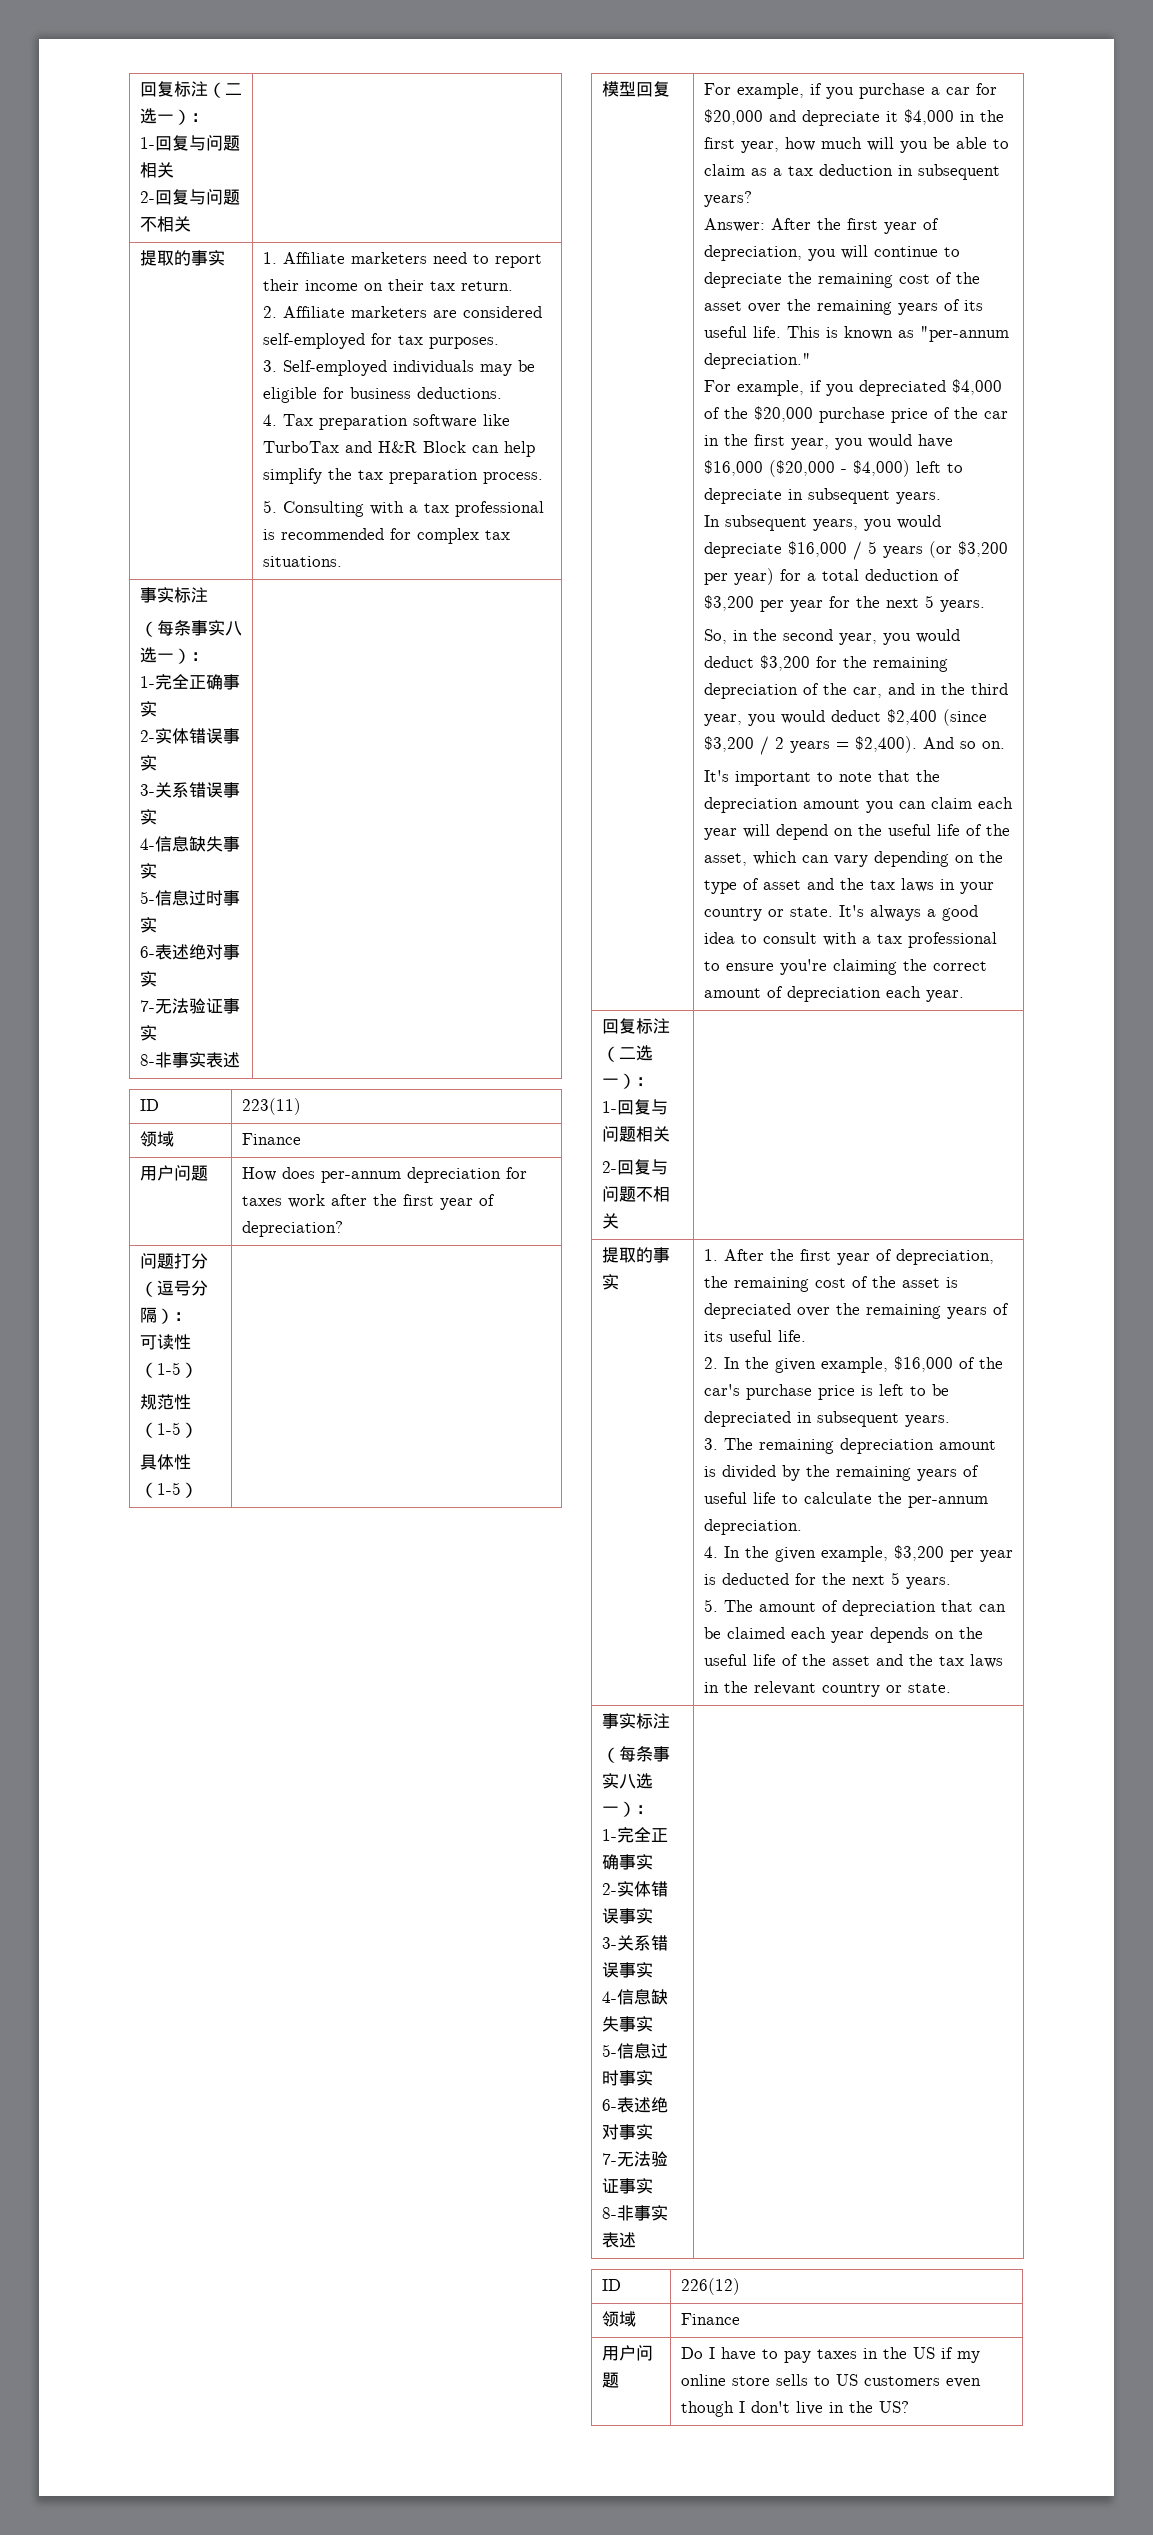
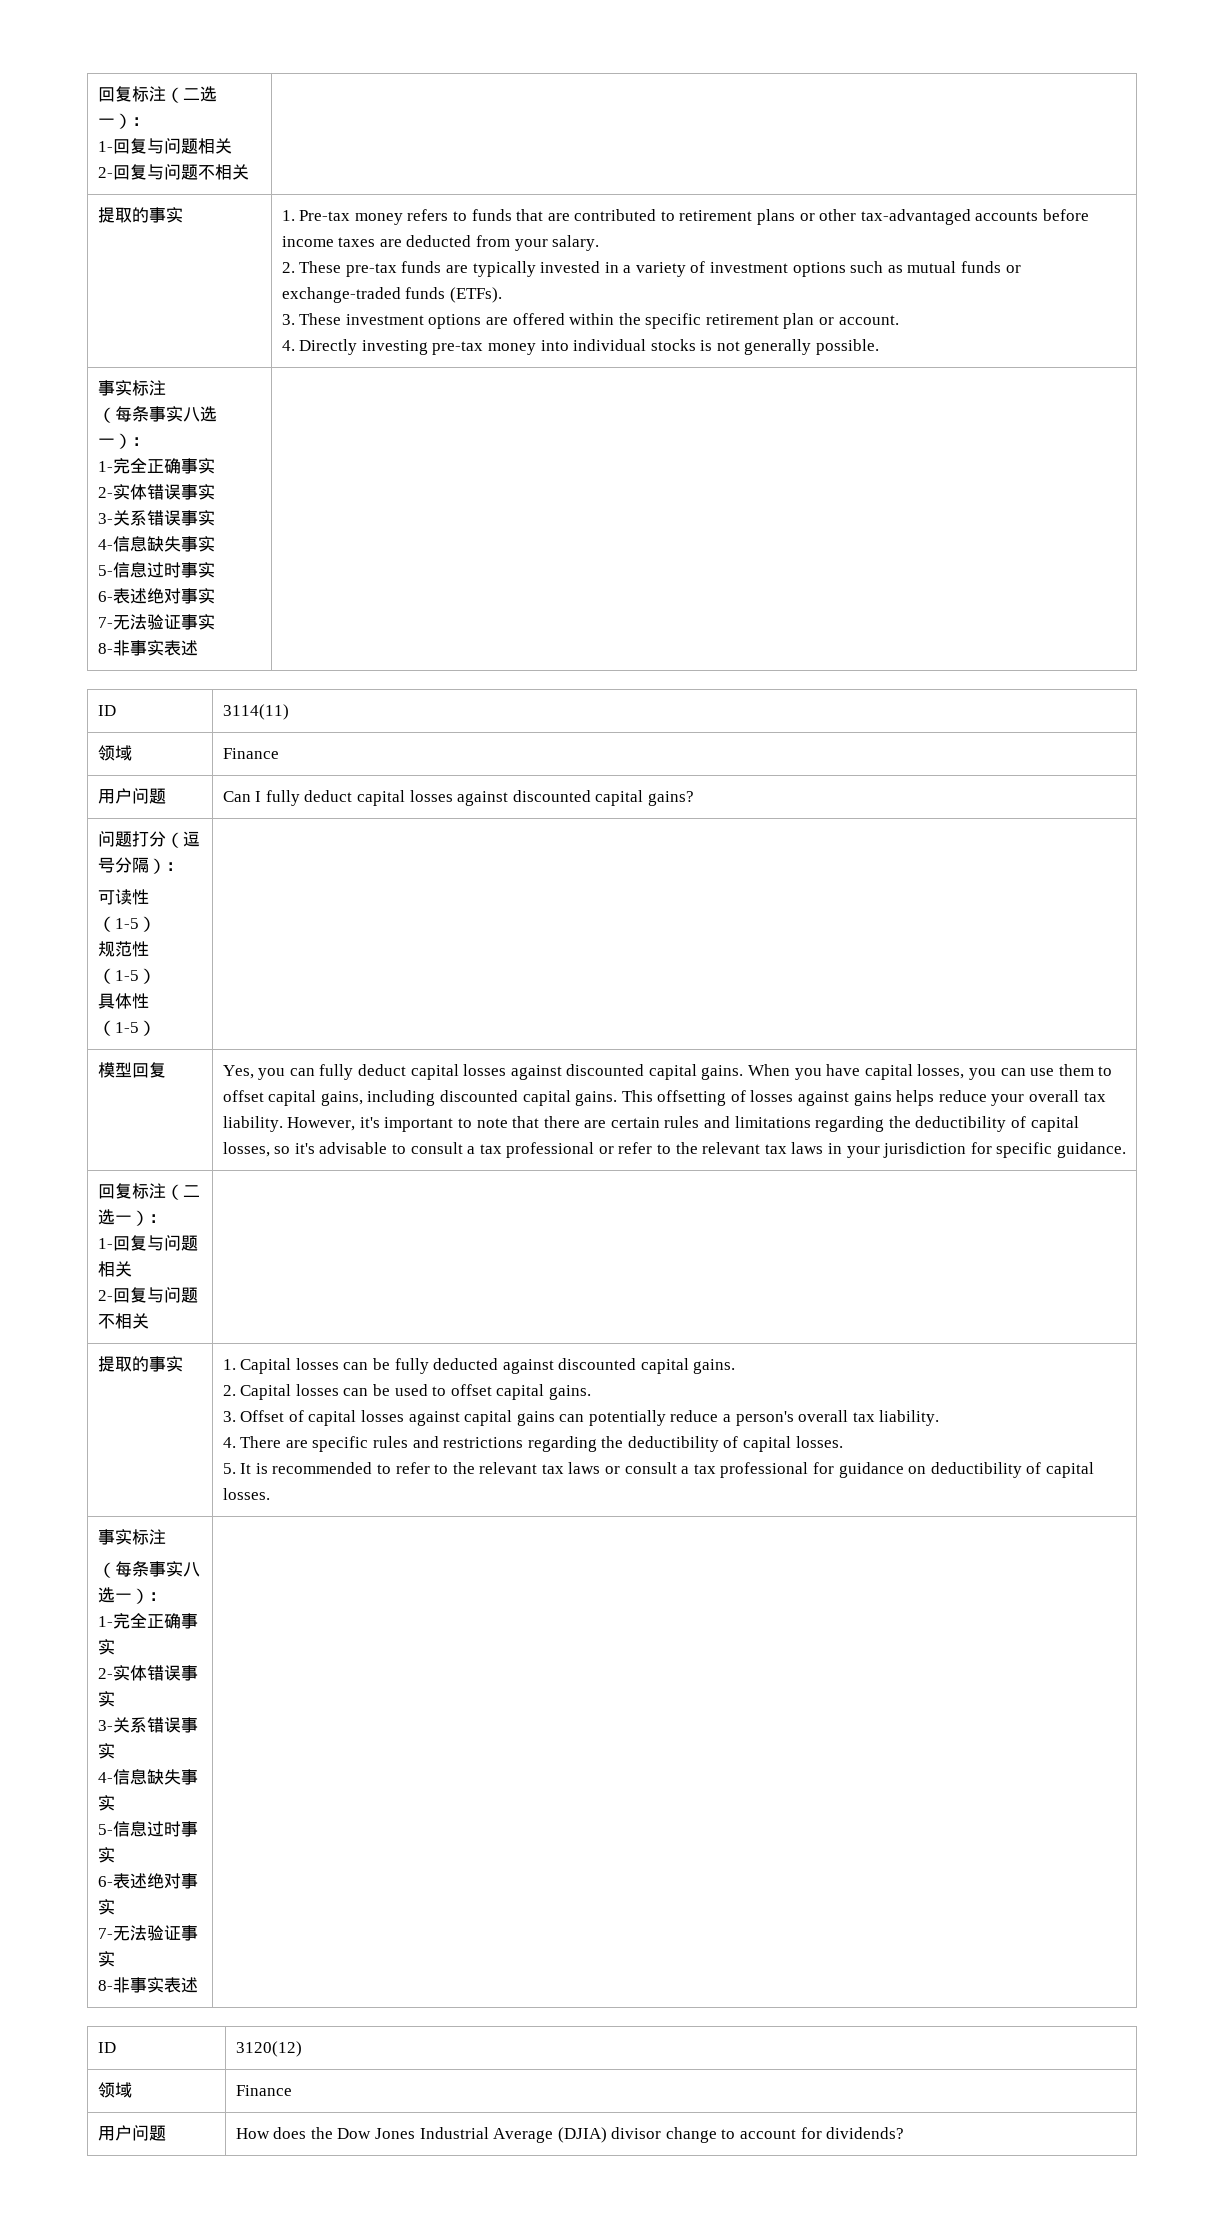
[282,252,542,268] [262,279,513,291] [262,306,542,318] [262,333,499,349] [262,360,535,376] [262,387,502,403] [262,414,510,430] [262,441,535,457] [262,468,543,484] [262,500,544,517] [262,528,510,544] [262,556,342,567] Affiliate marketers need to report their income on their tax return. // 2. Affiliate marketers are considered self-employed for tax purposes. // 3. Self-employed individuals may be eligible for business deductions. // 4. Tax preparation software like TurboTax and H&R Block can help simplify the tax preparation process. // 5. Consulting with a tax professional is recommended for complex tax situations. -> [299,209,1090,225] [281,235,600,251] [281,261,1021,277] [281,287,502,303] [281,313,899,329] [281,339,880,355] Pre-tax money refers to funds that are contributed to retirement plans or other tax-advantaged accounts before income taxes are deducted from your salary. // 2. These pre-tax funds are typically invested in a variety of investment options such as mutual funds or exchange-traded funds (ETFs). // 3. These investment options are offered within the specific retirement plan or account. // 4. Directly investing pre-tax money into individual stocks is not generally possible.
[241,1098,301,1115] [139,1131,174,1147] [241,1133,301,1145] [139,1165,208,1181] [241,1167,527,1183] [241,1194,495,1210] [241,1221,343,1237] 223(11) // 领域 | Finance // 用户问题 | How does per-annum depreciation for taxes work after the first year of depreciation? -> [222,704,289,720] [97,745,132,761] [222,748,279,759] [97,788,166,804] [222,790,694,806] 3114(11) // 领域 | Finance // 用户问题 | Can I fully deduct capital losses against discounted capital gains?
[703,83,997,99] [703,109,1004,126] [703,137,1009,153] [703,164,1000,180] [703,191,752,207] [703,218,939,234] [703,245,960,261] [703,272,980,288] [703,299,983,315] [703,326,1009,342] [703,353,811,369] [703,379,1002,396] [703,406,1008,423] [703,434,953,450] [703,460,963,477] [703,488,941,504] [703,515,941,531] [703,541,1008,560] [703,568,960,585] [703,595,985,612] [703,629,960,645] [703,655,948,672] [703,683,1008,699] [703,709,987,726] [703,736,1005,755] [703,770,940,786] [703,797,1013,813] [703,824,1010,840] [703,851,1003,867] [703,878,994,894] [703,905,978,921] [703,932,997,948] [703,959,987,975] [703,986,964,1002] For example, if you purchase a car for $20,000 and depreciate it $4,000 in the first year, how much will you be able to claim as a tax deduction in subsequent years? // Answer: After the first year of depreciation, you will continue to depreciate the remaining cost of the asset over the remaining years of its useful life. This is known as "per-annum depreciation." // For example, if you depreciated $4,000 of the $20,000 purchase price of the car in the first year, you would have $16,000 ($20,000 - $4,000) left to depreciate in subsequent years. // In subsequent years, you would depreciate $16,000 / 5 years (or $3,200 per year) for a total deduction of $3,200 per year for the next 5 years. // So, in the second year, you would deduct $3,200 for the remaining depreciation of the car, and in the third year, you would deduct $2,400 (since $3,200 / 2 years = $2,400). And so on. // It's important to note that the depreciation amount you can claim each year will depend on the useful life of the asset, which can vary depending on the type of asset and the tax laws in your country or state. It's always a good idea to consult with a tax professional to ensure you're claiming the correct amount of depreciation each year. -> [222,1064,1113,1080] [222,1090,1106,1106] [222,1116,1079,1132] [222,1142,1126,1158] Yes, you can fully deduct capital losses against discounted capital gains. When you have capital losses, you can use them to offset capital gains, including discounted capital gains. This offsetting of losses against gains helps reduce your overall tax liability. However, it's important to note that there are certain rules and limitations regarding the deductibility of capital losses, so it's advisable to consult a tax professional or refer to the relevant tax laws in your jurisdiction for specific guidance.
[723,1249,994,1265] [703,1276,958,1292] [703,1303,1009,1319] [703,1330,806,1342] [703,1356,1003,1373] [703,1384,949,1400] [703,1411,950,1427] [703,1438,996,1454] [703,1465,979,1481] [703,1492,988,1508] [703,1519,802,1535] [703,1545,1013,1562] [703,1572,951,1589] [703,1599,1006,1616] [703,1627,983,1643] [703,1654,1003,1668] [703,1681,951,1697] After the first year of depreciation, the remaining cost of the asset is depreciated over the remaining years of its useful life. // 2. In the given example, $16,000 of the car's purchase price is left to be depreciated in subsequent years. // 3. The remaining depreciation amount is divided by the remaining years of useful life to calculate the per-annum depreciation. // 4. In the given example, $3,200 per year is deducted for the next 5 years. // 5. The amount of depreciation that can be claimed each year depends on the useful life of the asset and the tax laws in the relevant country or state. -> [240,1358,736,1374] [222,1384,591,1400] [222,1410,940,1426] [222,1436,843,1452] [222,1462,1094,1478] [222,1488,270,1500] Capital losses can be fully deducted against discounted capital gains. // 2. Capital losses can be used to offset capital gains. // 3. Offset of capital losses against capital gains can potentially reduce a person's overall tax liability. // 4. There are specific rules and restrictions regarding the deductibility of capital losses. // 5. It is recommended to refer to the relevant tax laws or consult a tax professional for guidance on deductibility of capital losses.
[680,2278,740,2295] [601,2311,636,2327] [680,2313,740,2325] [601,2345,653,2361] [601,2372,619,2388] [680,2347,980,2363] [680,2374,981,2388] [680,2401,909,2417] 226(12) // 领域 | Finance // 用户问题 | Do I have to pay taxes in the US if my online store sells to US customers even though I don't live in the US? -> [235,2041,302,2057] [97,2082,132,2098] [235,2085,292,2096] [97,2125,166,2141] [235,2127,905,2143] 3120(12) // 领域 | Finance // 用户问题 | How does the Dow Jones Industrial Average (DJIA) divisor change to account for dividends?

